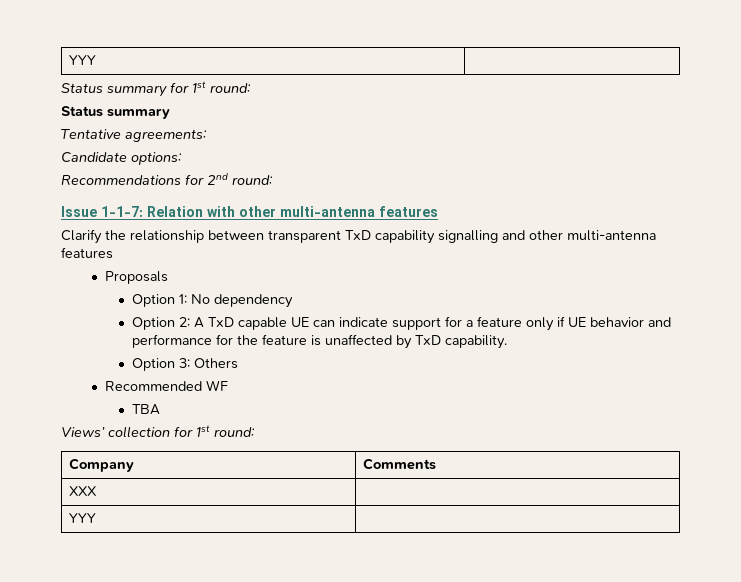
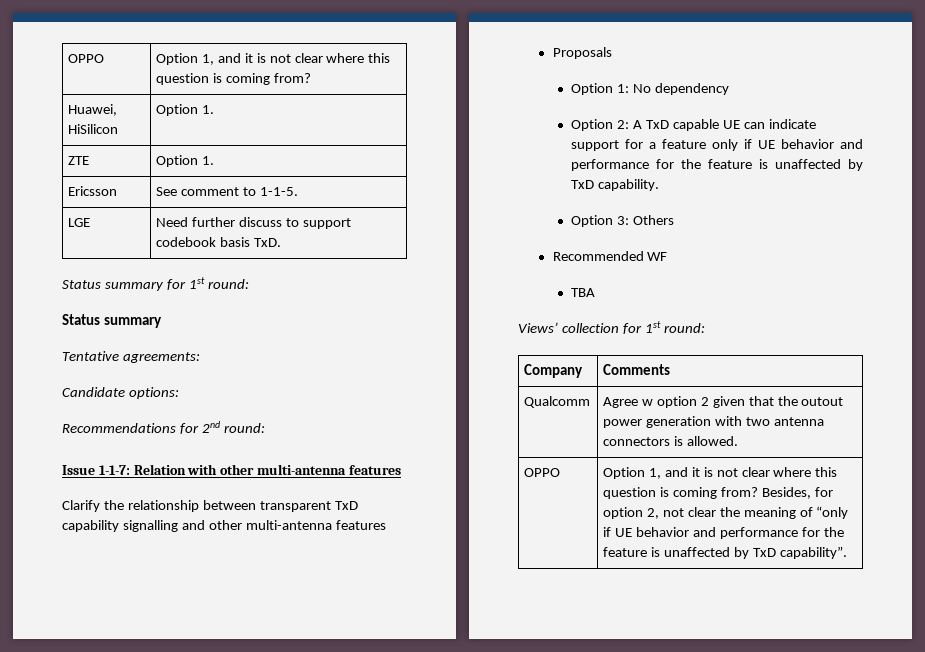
[69,55,97,65] YYY | -> [68,54,105,63] [156,53,391,65] [156,73,311,85] [68,104,118,116] [68,124,119,134] [156,104,214,116] [68,156,90,165] [156,155,214,167] [68,186,118,196] [156,187,298,196] [68,218,91,227] [156,217,351,229] [156,237,281,247] OPPO | Option 1, and it is not clear where this question is coming from? // Huawei, HiSilicon | Option 1. // ZTE | Option 1. // Ericsson | See comment to 1-1-5. // LGE | Need further discuss to support codebook basis TxD.
[69,486,98,496] [69,513,97,523] XXX | // YYY | -> [524,396,591,408] [603,396,844,408] [603,416,824,428] [603,436,738,446] [524,468,561,477] [603,467,838,479] [603,487,833,499] [603,506,849,519] [603,527,844,539] [603,546,847,559] Qualcomm | Agree w option 2 given that the outout power generation with two antenna connectors is allowed. // OPPO | Option 1, and it is not clear where this question is coming from? Besides, for option 2, not clear the meaning of “only if UE behavior and performance for the feature is unaffected by TxD capability”.

